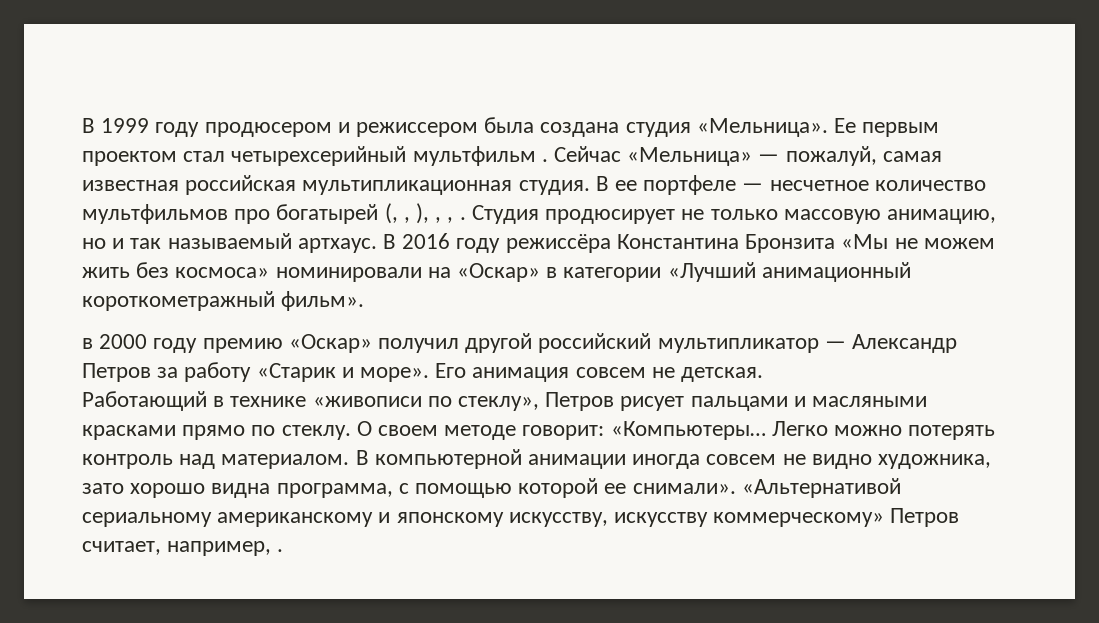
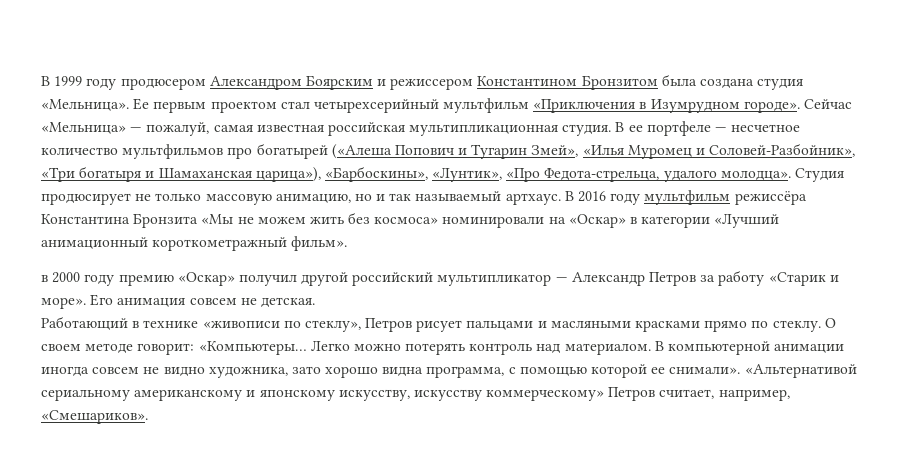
[337,122,479,137] и режиссером -> [209,75,658,90] Александром Боярским и режиссером Константином Бронзитом
[541,159,548,162] . -> [533,99,800,113] «Приключения в Изумрудном городе».
[384,203,466,224] (, , ), , , . -> [331,143,856,159] [41,166,791,182] («Алеша Попович и Тугарин Змей», «Илья Муромец и Соловей-Разбойник», «Три богатыря и Шамаханская царица»), «Барбоскины», «Лунтик», «Про Федота-стрельца, удалого молодца».
(501, 245) none -> [644,190,731,205] мультфильм
[277,549,284,552] . -> [41,410,148,424] «Смешариков».

